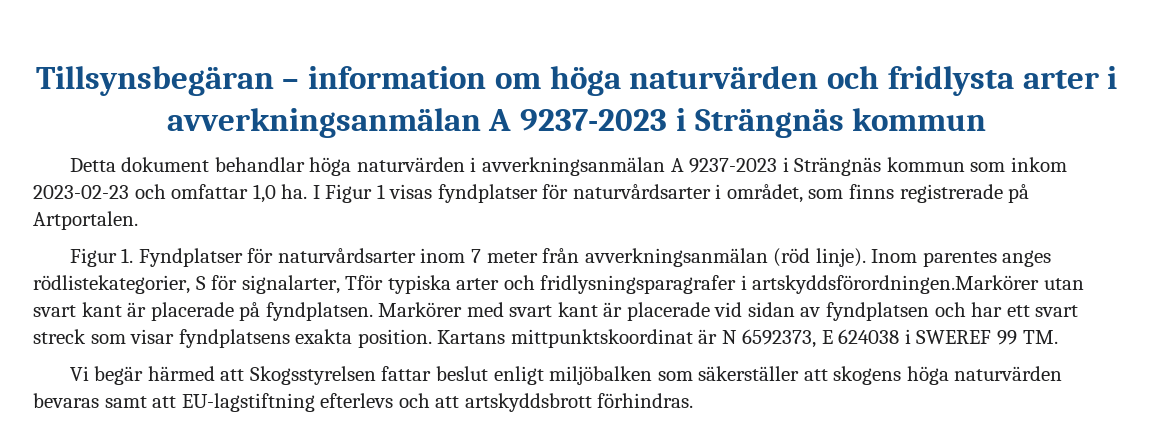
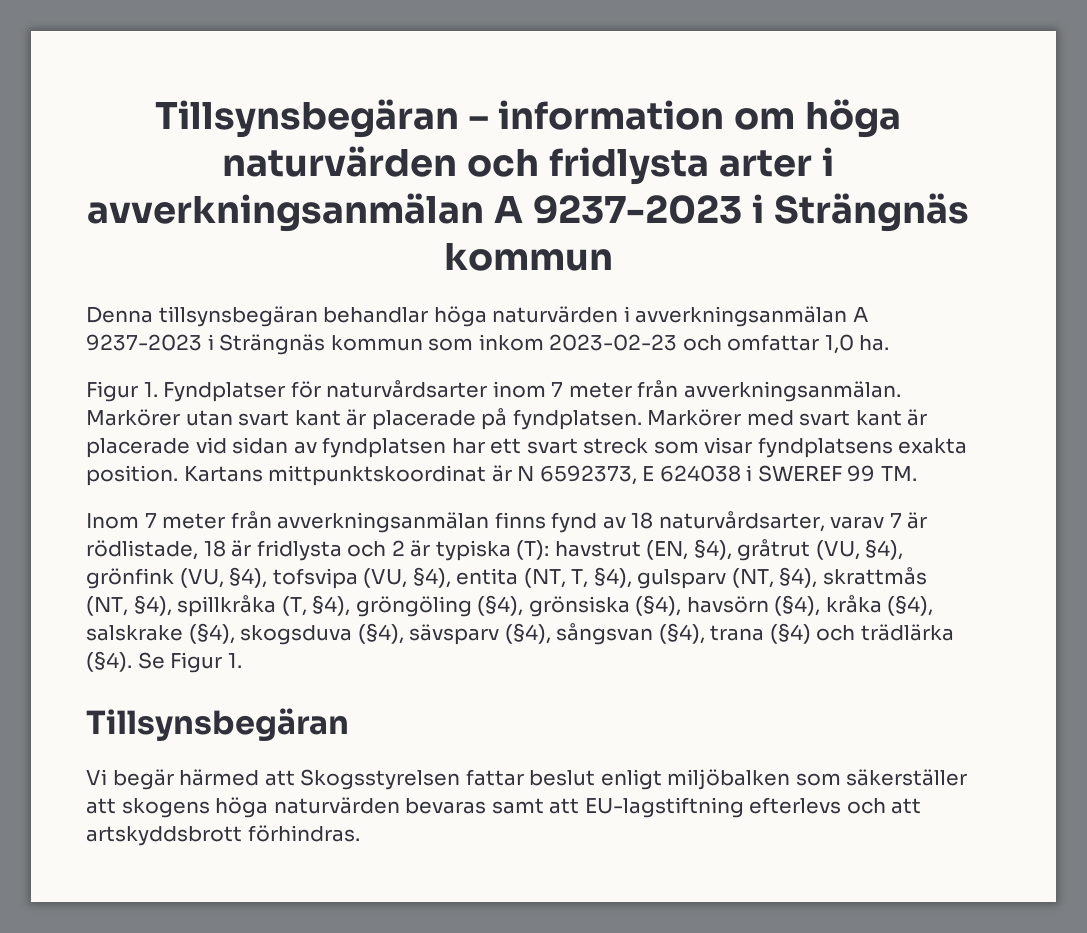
[69,157,210,172] Detta dokument -> [86,306,318,327] Denna tillsynsbegäran
[312,184,1030,203] [33,211,138,230] I Figur 1 visas fyndplatser för naturvårdsarter i området, som finns registrerade på Artportalen. -> (890, 343) none
[584,248,1052,267] [33,275,1040,294] avverkningsanmälan (röd linje). Inom parentes anges rödlistekategorier, S för signalarter, Tför typiska arter och fridlysningsparagrafer i artskyddsförordningen.Markörer -> [683,381,901,402] [86,409,180,426] avverkningsanmälan. Markörer
[934,302,966,317] och -> (447, 447) none
(1058, 337) none -> [86,511,928,533] [86,539,904,561] [86,567,927,589] [86,595,934,617] [86,623,954,645] [86,651,242,673] [86,708,349,741] // Inom 7 meter från avverkningsanmälan finns fynd av 18 naturvårdsarter, varav 7 är rödlistade, 18 är fridlysta och 2 är typiska (T): havstrut (EN, §4), gråtrut (VU, §4), grönfink (VU, §4), tofsvipa (VU, §4), entita (NT, T, §4), gulsparv (NT, §4), skrattmås (NT, §4), spillkråka (T, §4), gröngöling (§4), grönsiska (§4), havsörn (§4), kråka (§4), salskrake (§4), skogsduva (§4), sävsparv (§4), sångsvan (§4), trana (§4) och trädlärka (§4). Se Figur 1. // Tillsynsbegäran

